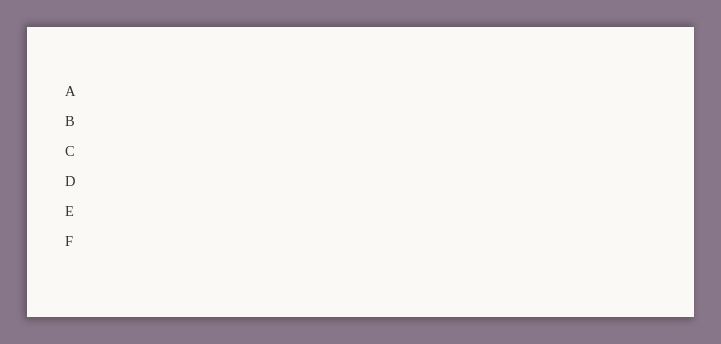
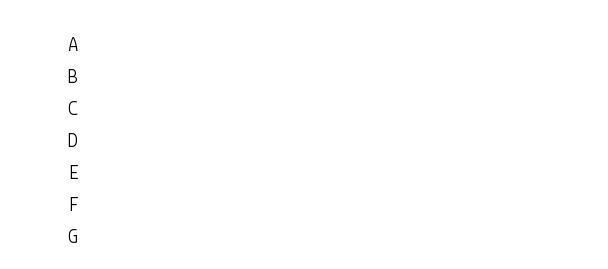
(73, 241) none -> [68,229,77,243] // G

